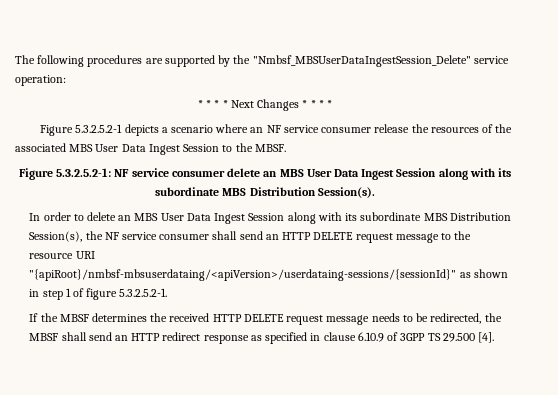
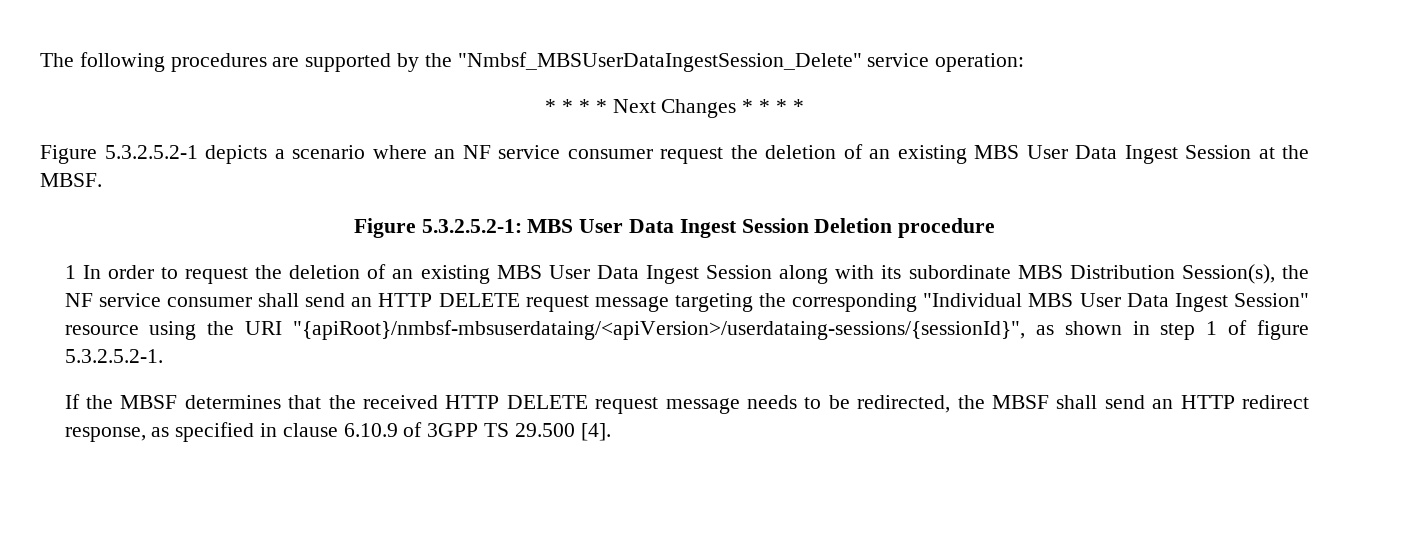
[374,124,513,133] [15,143,233,155] release the resources of the associated MBS User Data Ingest Session to -> [660,144,1275,164] request the deletion of an existing MBS User Data Ingest Session at
[114,168,512,180] [155,187,375,198] [29,212,132,221] NF service consumer delete an MBS User Data Ingest Session along with its subordinate MBS Distribution Session(s). // In order to delete an -> [527,218,996,238] [64,264,490,284] MBS User Data Ingest Session Deletion procedure // 1 In order to request the deletion of an existing
[441,231,472,240] [29,251,95,259] [29,269,457,281] to the resource URI "{apiRoot}/nmbsf-mbsuserdataing/<apiVersion>/userdataing-sessions/{sessionId}" -> [674,293,1309,312] [64,320,1025,340] targeting the corresponding "Individual MBS User Data Ingest Session" resource using the URI "{apiRoot}/nmbsf-mbsuserdataing/<apiVersion>/userdataing-sessions/{sessionId}",
(147, 317) none -> [288,395,322,409] that
[203,335,249,344] response -> [64,427,146,442] response,

